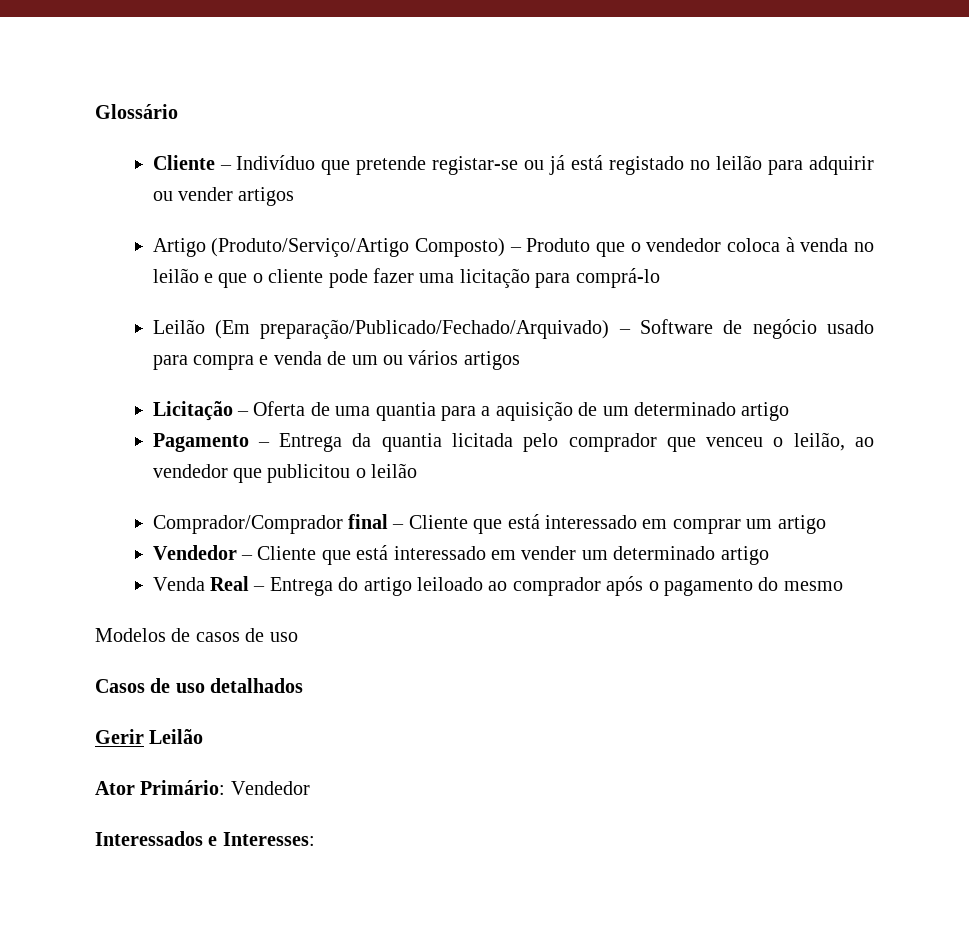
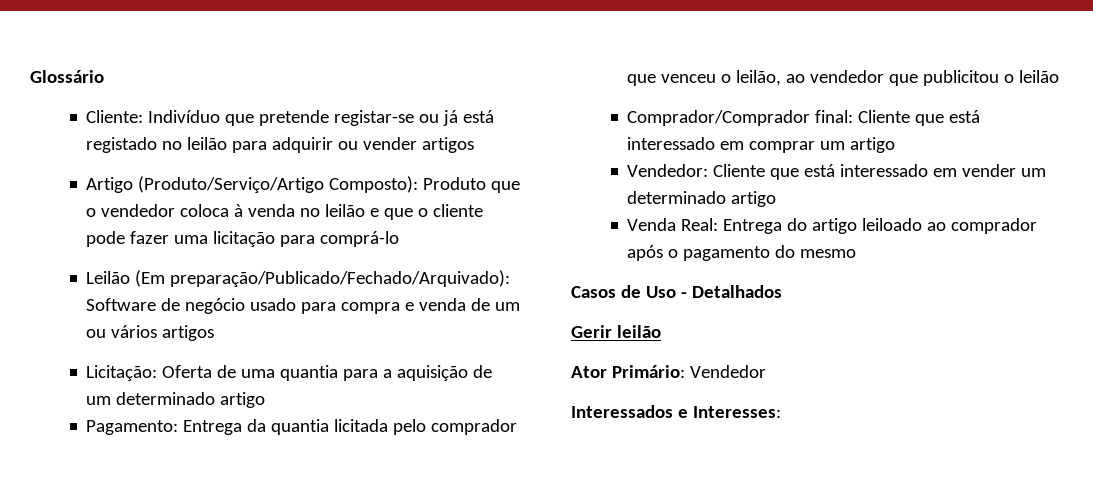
[152,155,232,170] Cliente – -> [86,110,144,123] Cliente:
[414,238,522,257] Composto) – -> [329,176,419,193] Composto):
[260,319,631,339] preparação/Publicado/Fechado/Arquivado) – -> [170,270,511,287] preparação/Publicado/Fechado/Arquivado):
[152,401,249,421] Licitação – -> [86,365,158,381] Licitação:
[152,433,270,452] Pagamento – -> [86,420,179,435] Pagamento:
[347,514,405,529] final – -> [815,110,854,123] final:
[152,545,253,560] Vendedor – -> [627,164,709,177] Vendedor:
[209,576,266,591] Real – -> [681,218,719,231] Real:
[95,628,298,642] // Modelos de casos de uso -> (857, 253) none
[175,678,304,693] uso detalhados -> [645,285,782,298] Uso - Detalhados
[149,729,204,744] Leilão -> [616,325,661,338] leilão

